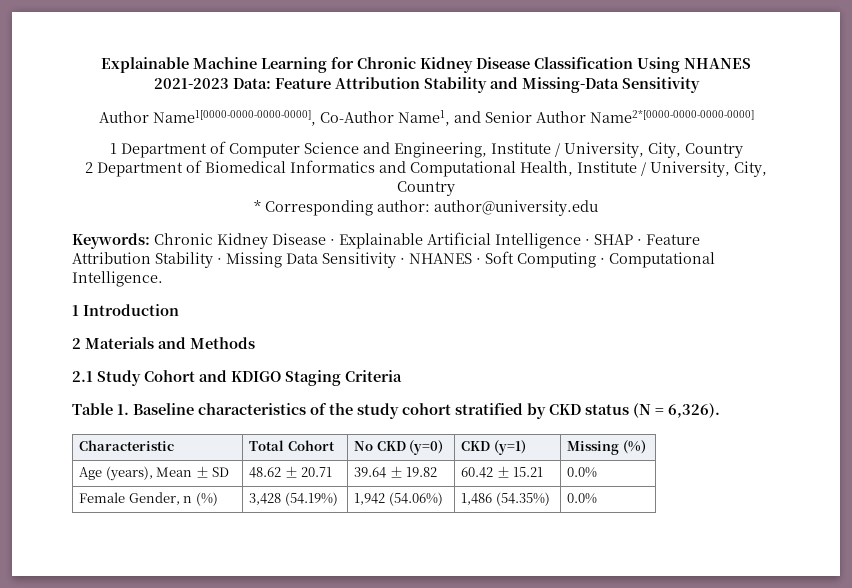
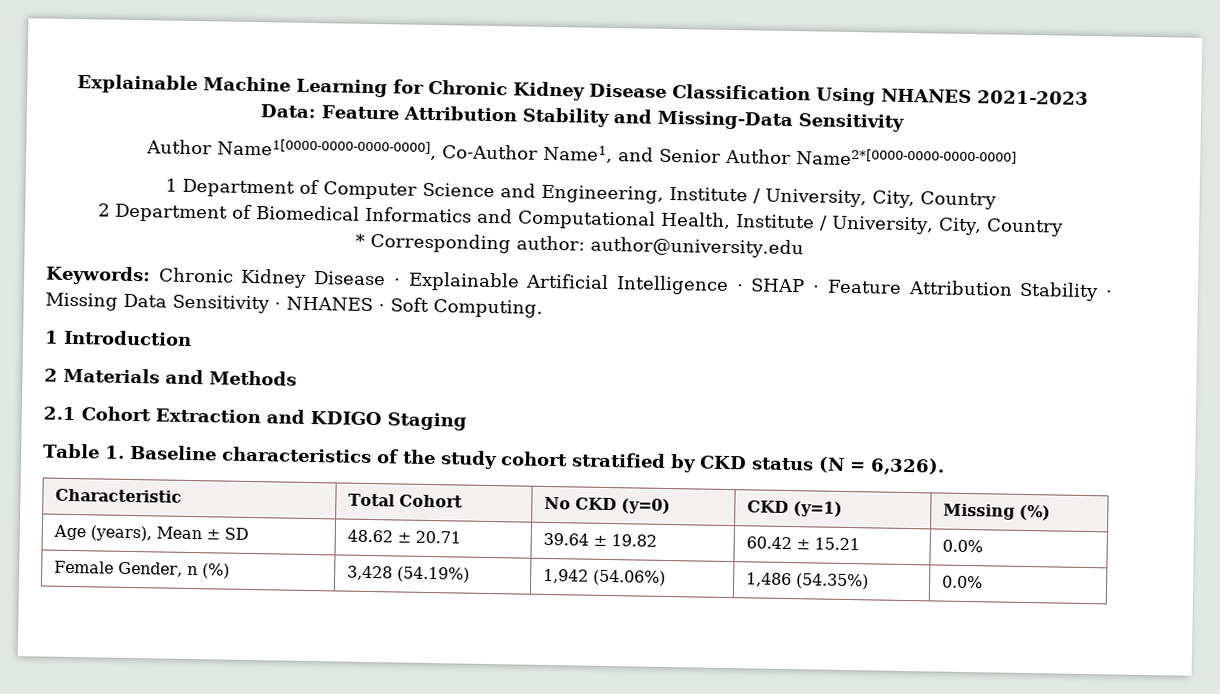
[517,252,715,268] [72,271,163,287] Computing · Computational Intelligence. -> [433,299,543,318] Computing.
[97,370,195,386] Study Cohort -> [81,406,261,424] Cohort Extraction
[345,370,402,382] Criteria -> (467, 421) none

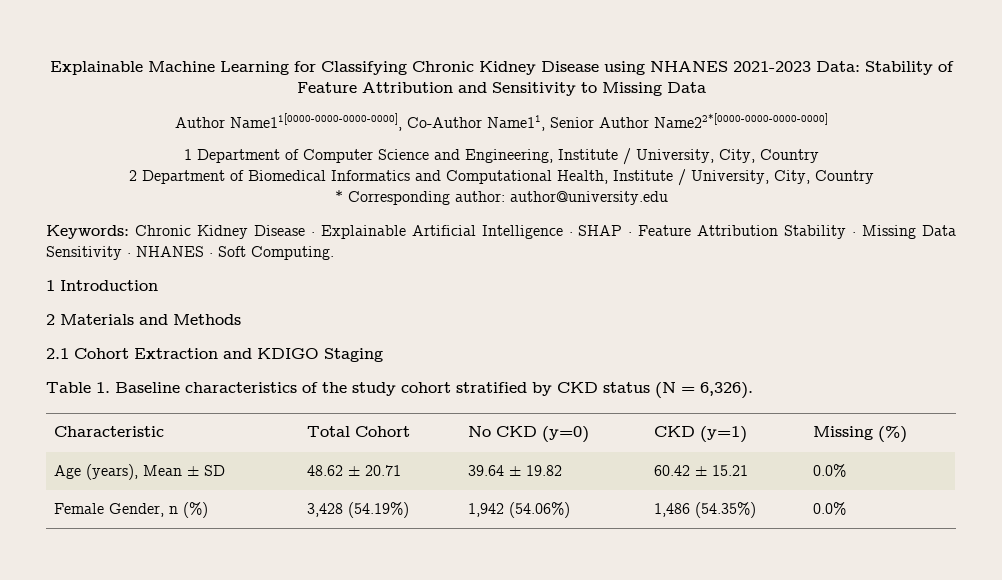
[427,79,876,106] Chronic Kidney Disease Classification Using -> [320,61,645,75] Classifying Chronic Kidney Disease using
[321,105,904,132] [145,138,654,164] Feature Attribution Stability and Missing-Data Sensitivity // Author Name1[0000-0000-0000-0000], Co-Author Name1, and -> [864,61,954,75] [296,82,706,96] [174,113,545,131] Stability of Feature Attribution and Sensitivity to Missing Data // Author Name11[0000-0000-0000-0000], Co-Author Name11,
[795,148,1017,168] Name2*[0000-0000-0000-0000] -> [653,113,828,128] Name22*[0000-0000-0000-0000]

